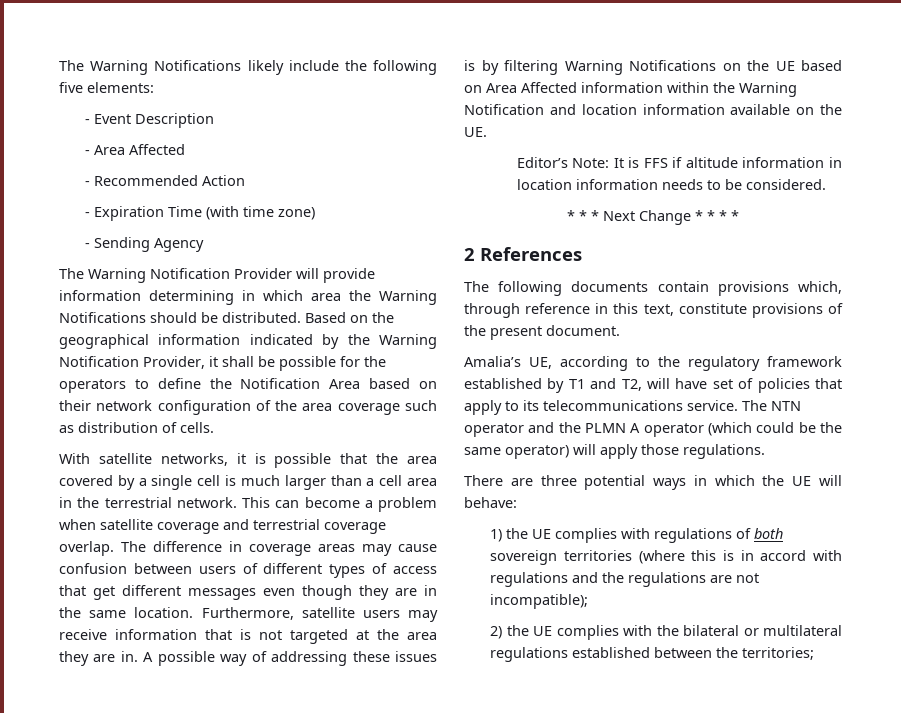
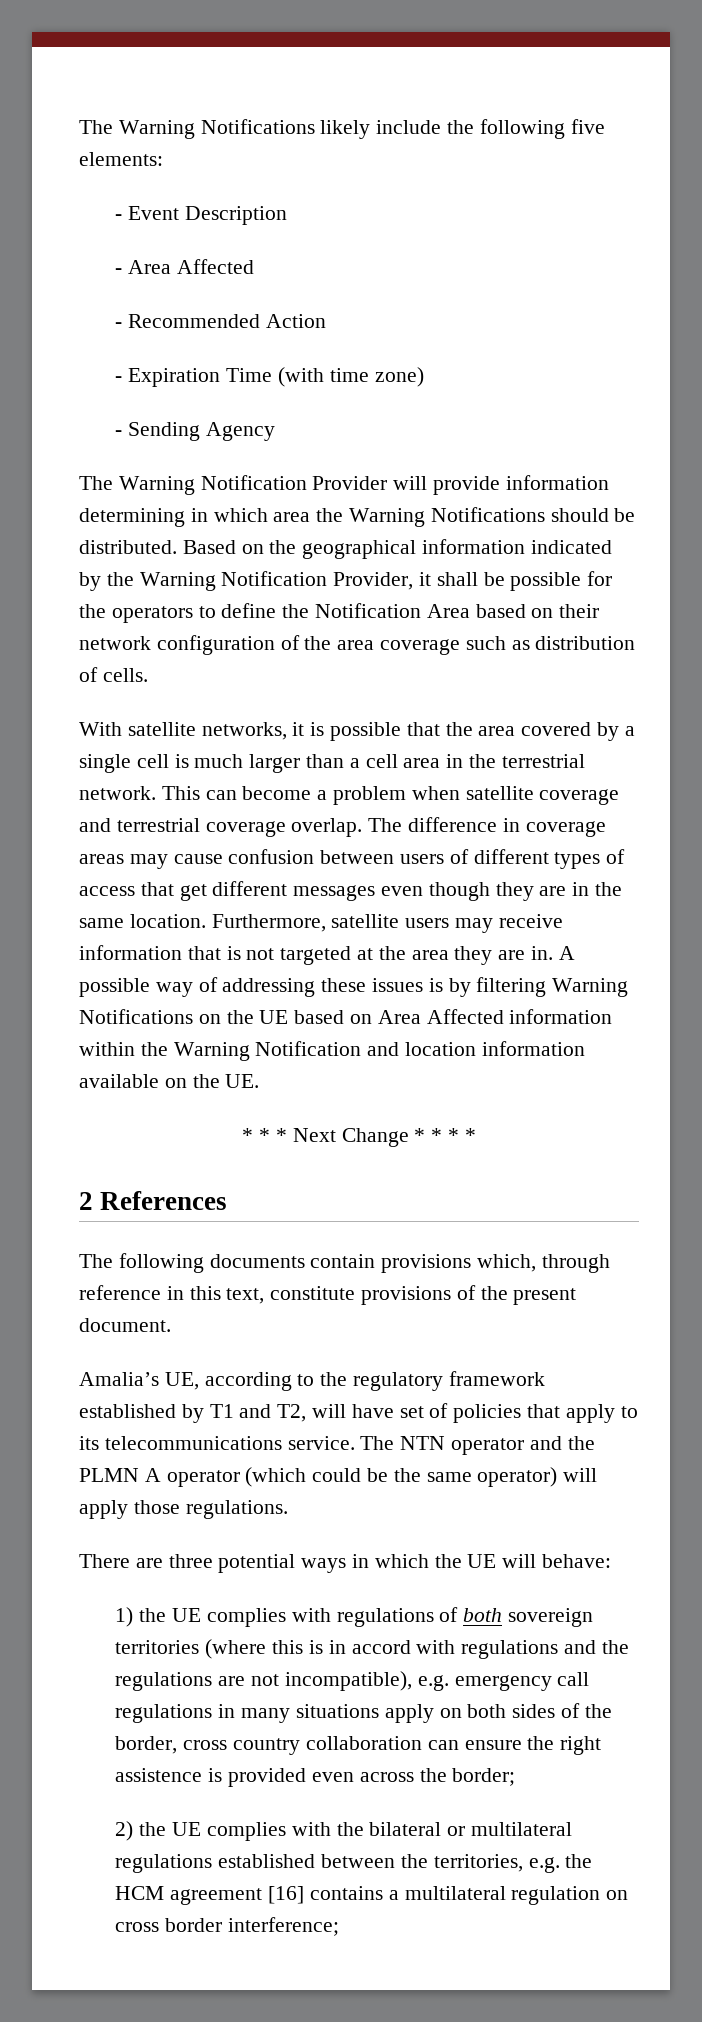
[516,157,842,168] [516,179,826,190] // Editor’s Note: It is FFS if altitude information in location information needs to be considered. -> (260, 1081) none
[490,594,589,609] incompatible); -> [284,1671,590,1691] [115,1703,612,1723] [115,1736,602,1755] [115,1768,516,1787] incompatible), e.g. emergency call regulations in many situations apply on both sides of the border, cross country collaboration can ensure the right assistence is provided even across the border;
[742,647,815,660] territories; -> [433,1854,593,1873] [115,1886,629,1905] [115,1917,340,1936] territories, e.g. the HCM agreement [16] contains a multilateral regulation on cross border interference;

